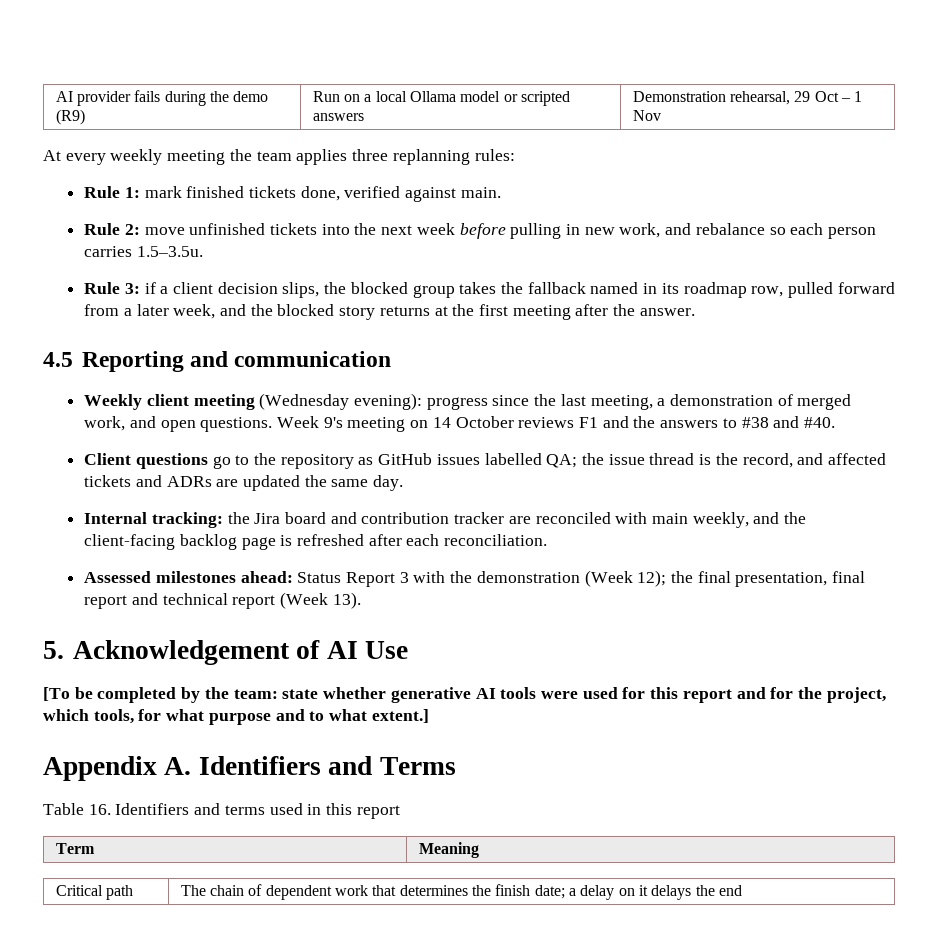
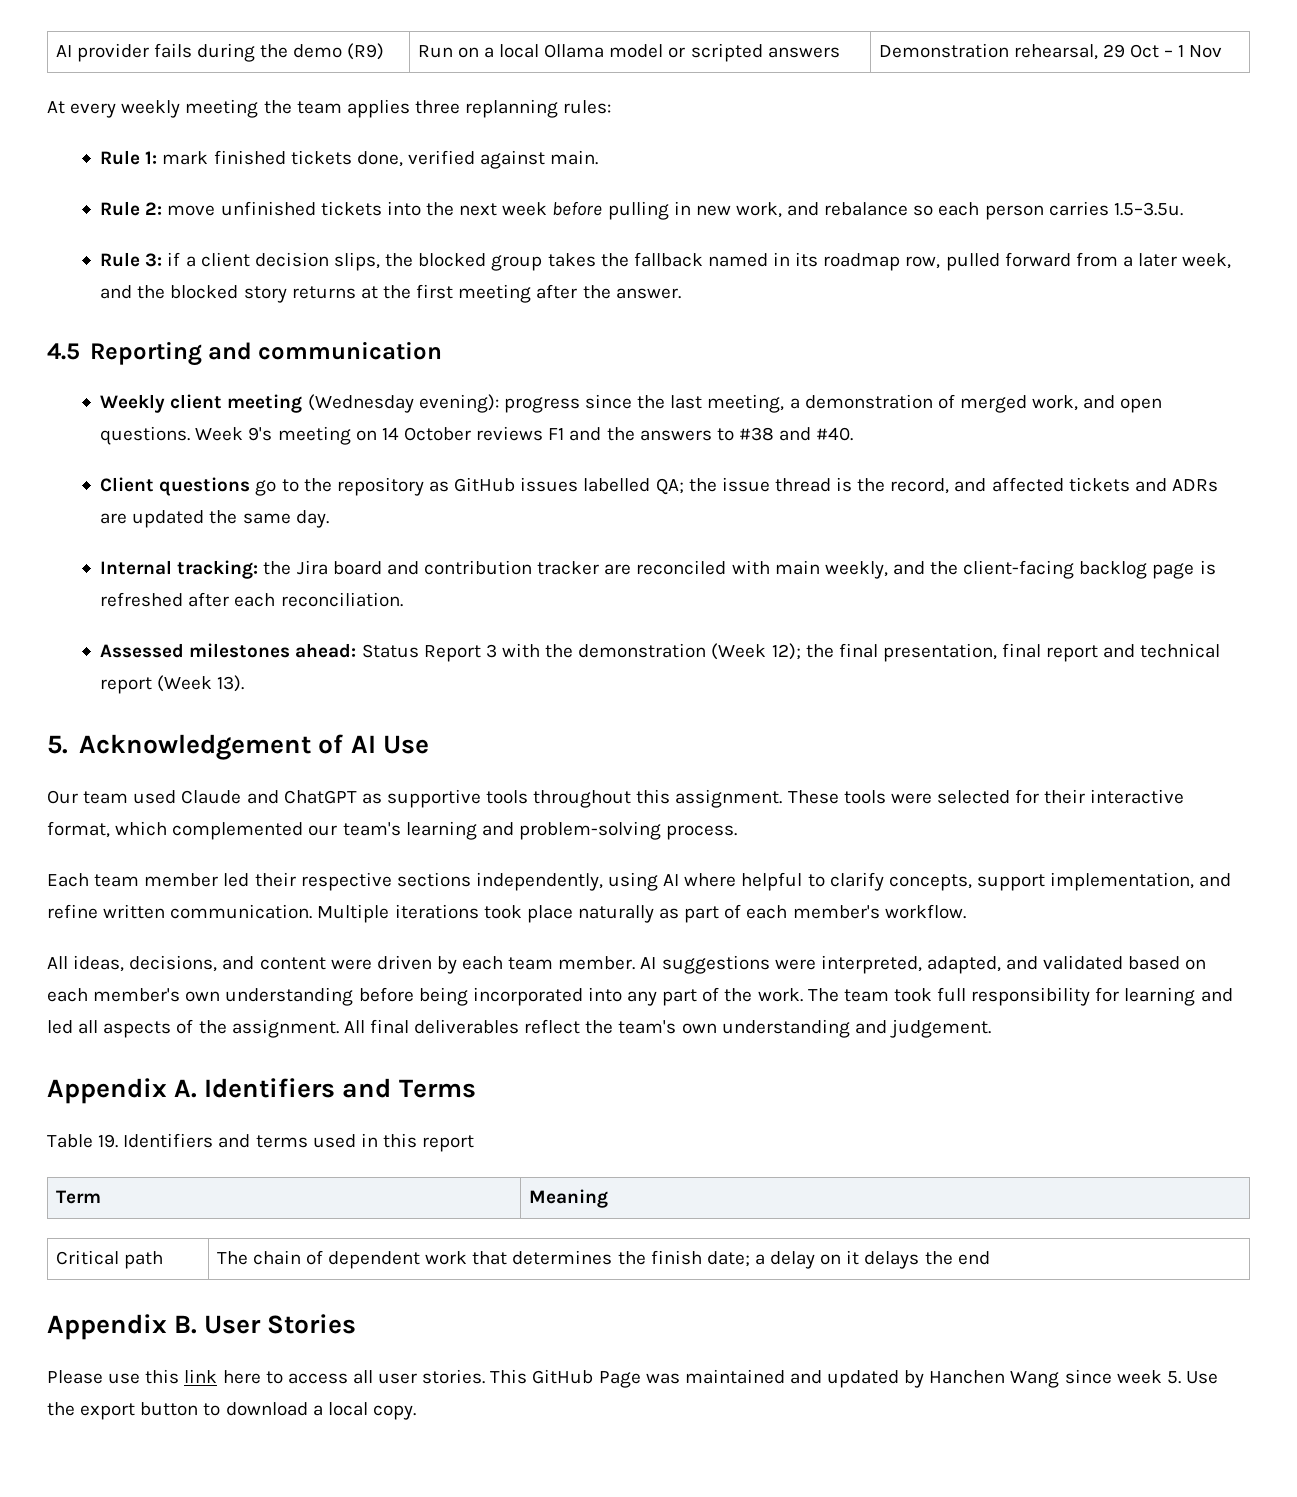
[43,687,886,703] [43,709,429,725] [To be completed by the team: state whether generative AI tools were used for this report and for the project, which tools, for what purpose and to what extent.] -> [47,789,1185,808] [47,821,738,840] [47,872,1232,891] [47,904,966,923] [47,955,1207,974] [47,987,1233,1006] [47,1019,991,1038] Our team used Claude and ChatGPT as supportive tools throughout this assignment. These tools were selected for their interactive format, which complemented our team's learning and problem-solving process. // Each team member led their respective sections independently, using AI where helpful to clarify concepts, support implementation, and refine written communication. Multiple iterations took place naturally as part of each member's workflow. // All ideas, decisions, and content were driven by each team member. AI suggestions were interpreted, adapted, and validated based on each member's own understanding before being incorporated into any part of the work. The team took full responsibility for learning and led all aspects of the assignment. All final deliverables reflect the team's own understanding and judgement.
[88,804,111,815] 16. -> [98,1134,119,1148] 19.
(742, 890) none -> [47,1314,357,1340] [47,1369,1218,1388] [47,1402,416,1420] // Appendix B. User Stories // Please use this link here to access all user stories. This GitHub Page was maintained and updated by Hanchen Wang since week 5. Use the export button to download a local copy.

